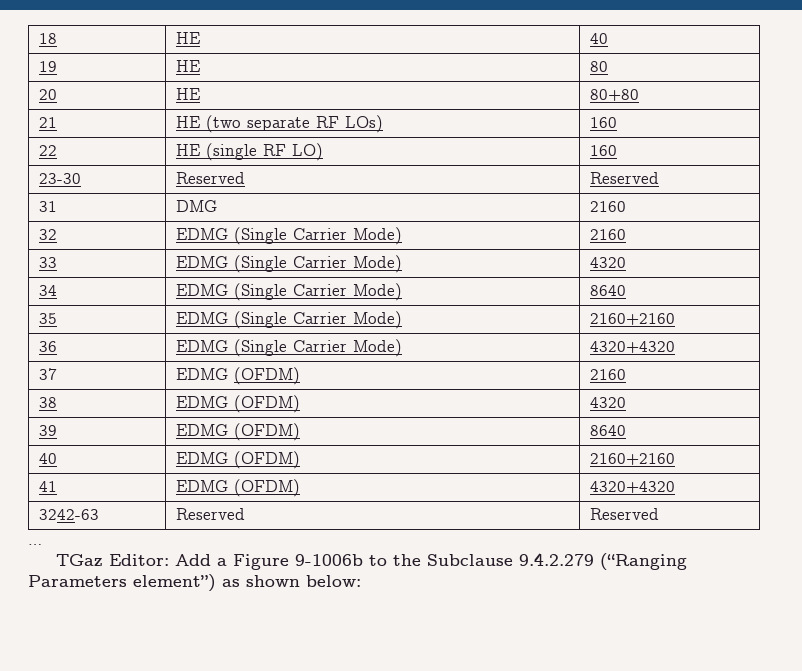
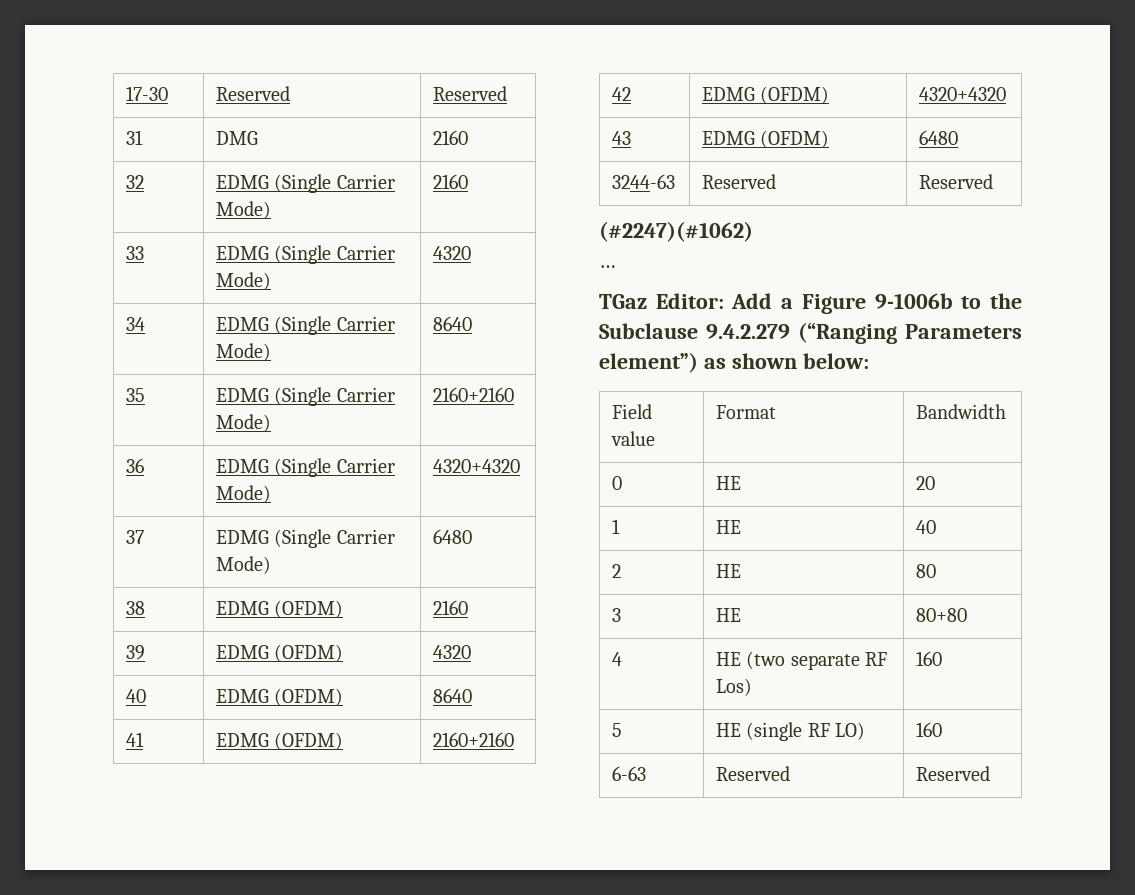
[38,33,57,44] [175,32,200,44] [589,33,608,44] [38,61,57,72] [175,60,200,72] [589,61,608,72] [38,89,57,100] [175,88,200,100] [589,89,639,101] [38,117,57,128] [175,115,383,133] [589,117,617,128] [38,145,57,156] [175,143,323,161] [589,145,617,156] [38,173,81,184] 18 | HE | 40 // 19 | HE | 80 // 20 | HE | 80+80 // 21 | HE (two separate RF LOs) | 160 // 22 | HE (single RF LO) | 160 // 23-30 -> [126,86,169,101] 17-30
[233,367,300,385] [589,369,626,380] (OFDM) | 2160 -> [274,529,395,548] [216,556,272,574] [433,529,473,544] (Single Carrier Mode) | 6480
[589,397,626,408] 4320 -> [433,600,469,615] 2160
[589,425,626,436] 8640 -> [433,645,472,659] 4320
[589,453,675,465] 2160+2160 -> [433,688,473,703] 8640
[589,481,675,493] [38,509,99,520] [175,508,245,520] [589,508,659,520] 4320+4320 // 3242-63 | Reserved | Reserved -> [433,732,515,747] [612,87,632,101] [702,86,830,104] [919,87,1007,101] [612,131,632,145] [702,130,830,148] [919,130,959,145] [612,174,676,189] [702,174,777,189] [919,174,994,189] [599,221,753,242] 2160+2160 // 42 | EDMG (OFDM) | 4320+4320 // 43 | EDMG (OFDM) | 6480 // 3244-63 | Reserved | Reserved // (#2247)(#1062)
(361, 581) none -> [612,404,653,419] [611,431,656,446] [716,405,777,419] [916,404,1007,419] [612,476,623,490] [716,476,742,490] [916,476,936,490] [612,519,621,534] [716,520,742,534] [916,520,937,534] [612,564,622,578] [716,564,742,578] [916,564,937,578] [612,608,622,622] [716,608,742,622] [916,608,968,622] [612,652,623,666] [716,651,888,670] [716,678,753,696] [916,651,943,666] [612,723,623,737] [716,722,866,741] [916,722,943,737] [612,766,647,781] [716,766,791,781] [916,766,991,781] // Field value | Format | Bandwidth // 0 | HE | 20 // 1 | HE | 40 // 2 | HE | 80 // 3 | HE | 80+80 // 4 | HE (two separate RF Los) | 160 // 5 | HE (single RF LO) | 160 // 6-63 | Reserved | Reserved

